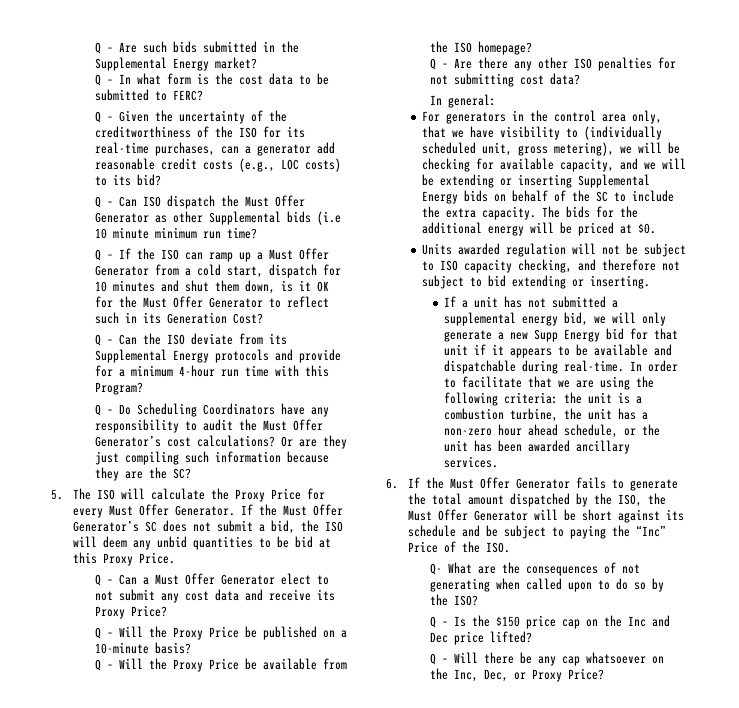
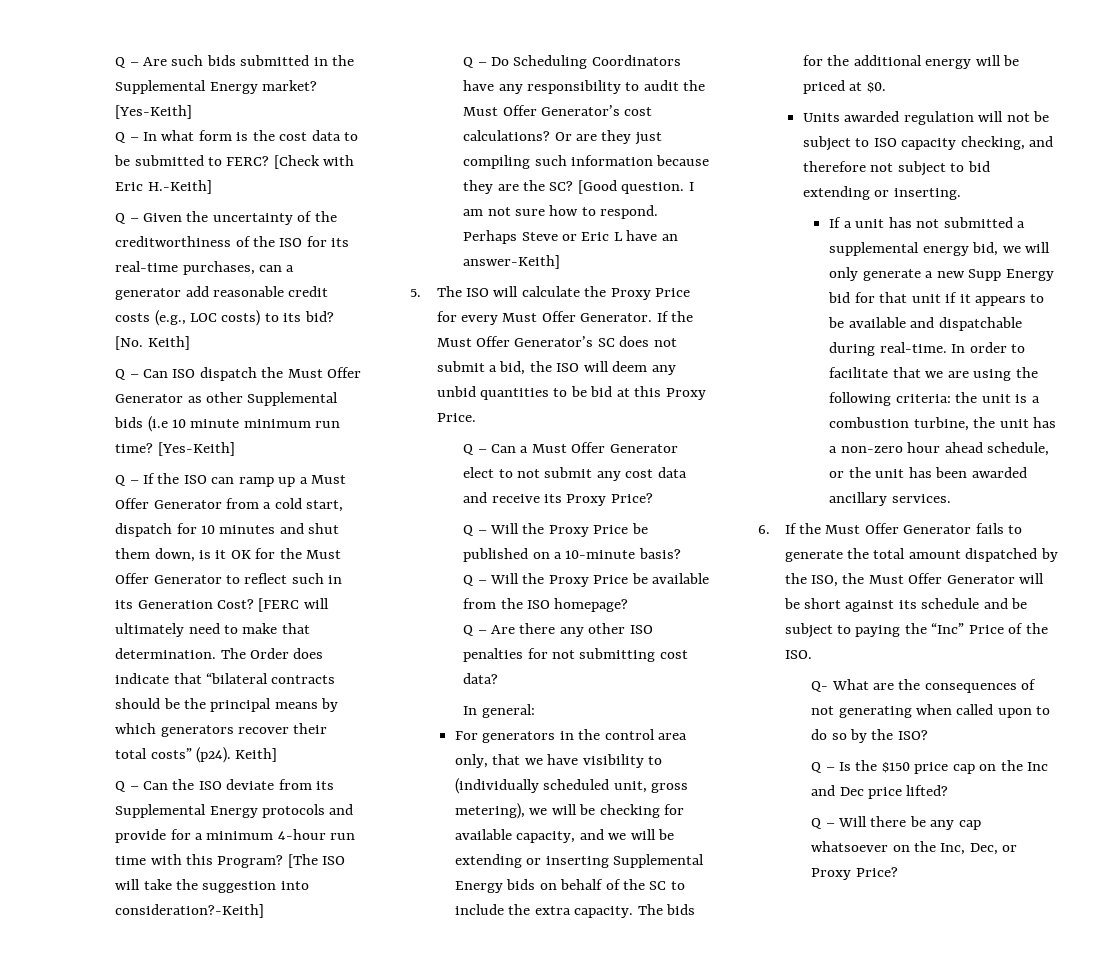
(258, 63) none -> [115,105,193,119] [Yes-Keith]
(204, 95) none -> [273,155,355,169] [115,180,212,194] [Check with Eric H.-Keith]
(162, 180) none -> [115,336,190,350] [No. Keith]
(258, 233) none -> [157,442,235,456] [Yes-Keith]
(264, 318) none -> [258,598,329,612] [115,623,310,637] [115,648,324,659] [115,673,336,684] [115,698,339,712] [115,723,328,737] [115,747,278,763] [FERC will ultimately need to make that determination. The Order does indicate that “bilateral contracts should be the principal means by which generators recover their total costs” (p24). Keith]
(144, 388) none -> [287,854,346,868] [115,879,309,893] [115,904,265,918] [The ISO will take the suggestion into consideration?-Keith]
(192, 473) none -> [577,180,694,194] [463,205,659,219] [463,230,678,244] [463,255,561,269] [Good question. I am not sure how to respond. Perhaps Steve or Eric L have an answer-Keith]

